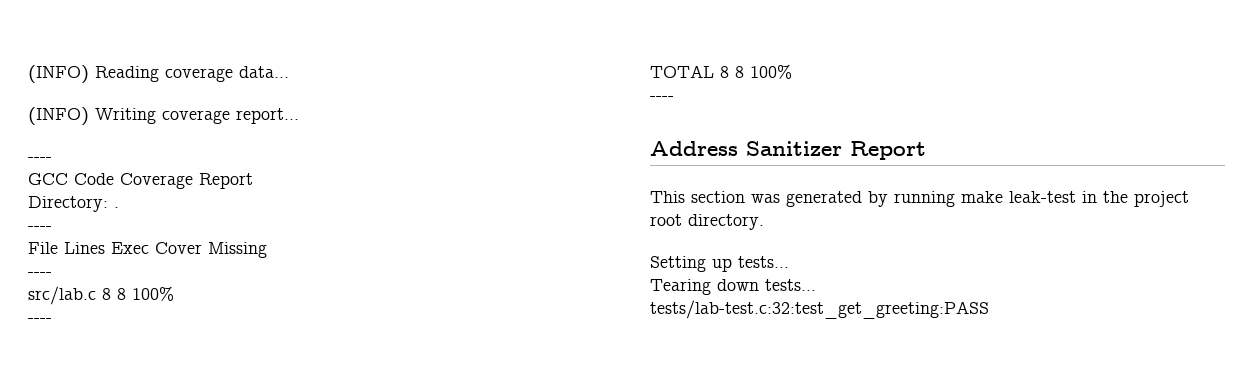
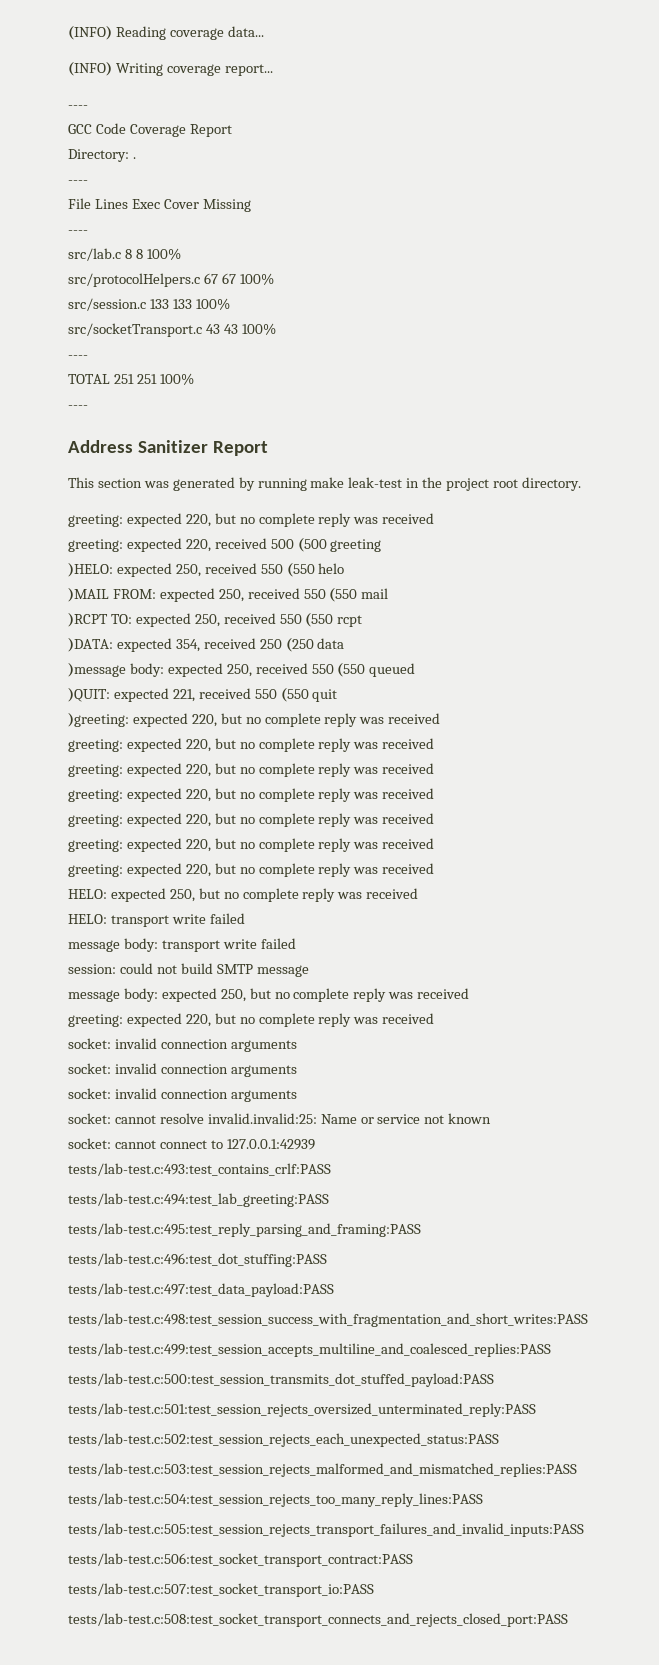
(174, 293) none -> [68,273,274,287] [68,298,230,311] [68,323,276,337] // src/protocolHelpers.c 67 67 100% // src/session.c 133 133 100% // src/socketTransport.c 43 43 100%
[720,66,744,78] 8 8 -> [113,374,157,384] 251 251
[650,256,789,272] [650,279,816,295] [650,300,989,319] Setting up tests... // Tearing down tests... // tests/lab-test.c:32:test_get_greeting:PASS -> [68,513,435,527] [68,538,382,552] [68,563,345,577] [68,588,389,602] [68,613,363,627] [68,638,345,652] [68,663,416,677] [68,688,338,702] [68,713,441,727] [68,738,435,752] [68,763,435,777] [68,788,435,802] [68,813,435,827] [68,838,435,852] [68,863,435,877] [68,888,419,902] [68,913,245,927] [68,938,296,952] [68,963,309,977] [68,988,470,1002] [68,1013,435,1027] [68,1038,297,1052] [68,1063,297,1077] [68,1088,297,1102] [68,1113,492,1124] [68,1138,315,1150] [68,1163,331,1176] [68,1193,329,1207] [68,1223,421,1237] [68,1253,327,1267] [68,1283,334,1297] [68,1313,588,1327] [68,1343,551,1357] [68,1373,494,1387] [68,1403,536,1417] [68,1433,499,1447] [68,1463,577,1477] [68,1493,483,1507] [68,1523,584,1537] [68,1553,413,1567] [68,1583,374,1597] [68,1613,568,1627] greeting: expected 220, but no complete reply was received // greeting: expected 220, received 500 (500 greeting // )HELO: expected 250, received 550 (550 helo // )MAIL FROM: expected 250, received 550 (550 mail // )RCPT TO: expected 250, received 550 (550 rcpt // )DATA: expected 354, received 250 (250 data // )message body: expected 250, received 550 (550 queued // )QUIT: expected 221, received 550 (550 quit // )greeting: expected 220, but no complete reply was received // greeting: expected 220, but no complete reply was received // greeting: expected 220, but no complete reply was received // greeting: expected 220, but no complete reply was received // greeting: expected 220, but no complete reply was received // greeting: expected 220, but no complete reply was received // greeting: expected 220, but no complete reply was received // HELO: expected 250, but no complete reply was received // HELO: transport write failed // message body: transport write failed // session: could not build SMTP message // message body: expected 250, but no complete reply was received // greeting: expected 220, but no complete reply was received // socket: invalid connection arguments // socket: invalid connection arguments // socket: invalid connection arguments // socket: cannot resolve invalid.invalid:25: Name or service not known // socket: cannot connect to 127.0.0.1:42939 // tests/lab-test.c:493:test_contains_crlf:PASS // tests/lab-test.c:494:test_lab_greeting:PASS // tests/lab-test.c:495:test_reply_parsing_and_framing:PASS // tests/lab-test.c:496:test_dot_stuffing:PASS // tests/lab-test.c:497:test_data_payload:PASS // tests/lab-test.c:498:test_session_success_with_fragmentation_and_short_writes:PASS // tests/lab-test.c:499:test_session_accepts_multiline_and_coalesced_replies:PASS // tests/lab-test.c:500:test_session_transmits_dot_stuffed_payload:PASS // tests/lab-test.c:501:test_session_rejects_oversized_unterminated_reply:PASS // tests/lab-test.c:502:test_session_rejects_each_unexpected_status:PASS // tests/lab-test.c:503:test_session_rejects_malformed_and_mismatched_replies:PASS // tests/lab-test.c:504:test_session_rejects_too_many_reply_lines:PASS // tests/lab-test.c:505:test_session_rejects_transport_failures_and_invalid_inputs:PASS // tests/lab-test.c:506:test_socket_transport_contract:PASS // tests/lab-test.c:507:test_socket_transport_io:PASS // tests/lab-test.c:508:test_socket_transport_connects_and_rejects_closed_port:PASS

